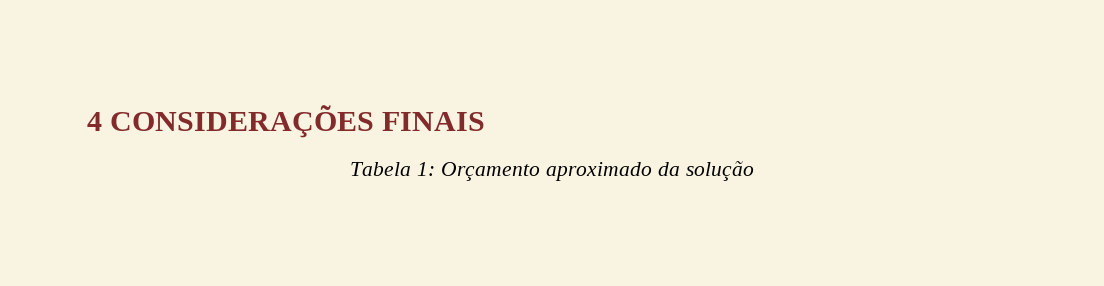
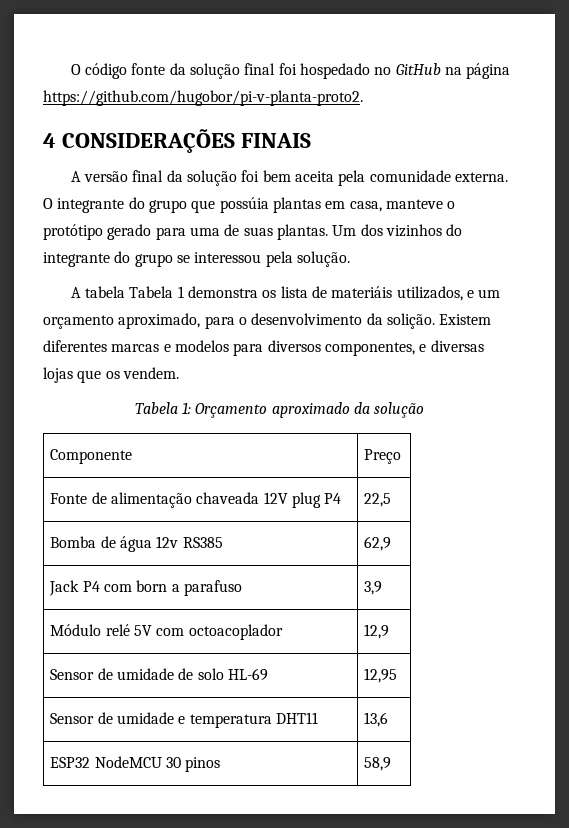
[87,105,486,138] 4 CONSIDERAÇÕES FINAIS -> [70,63,511,79] [43,90,363,106] [43,129,312,153] [70,170,509,186] [43,197,456,213] [43,224,463,240] [43,251,350,267] [70,286,501,301] [43,313,492,329] [43,340,484,356] [43,367,179,383] O código fonte da solução final foi hospedado no GitHub na página https://github.com/hugobor/pi-v-planta-proto2. // 4 CONSIDERAÇÕES FINAIS // A versão final da solução foi bem aceita pela comunidade externa. O integrante do grupo que possúia plantas em casa, manteve o protótipo gerado para uma de suas plantas. Um dos vizinhos do integrante do grupo se interessou pela solução. // A tabela Tabela 1 demonstra os lista de materiáis utilizados, e um orçamento aproximado, para o desenvolvimento da solição. Existem diferentes marcas e modelos para diversos componentes, e diversas lojas que os vendem.
(754, 171) none -> [50,449,133,464] [364,449,402,464] [50,492,342,508] [364,493,392,507] [50,536,223,552] [364,536,392,551] [49,580,243,596] [364,581,383,595] [50,624,283,640] [364,624,390,639] [50,668,269,681] [364,668,398,683] [50,712,319,728] [364,712,389,727] [50,756,221,772] [364,757,392,771] // Componente | Preço // Fonte de alimentação chaveada 12V plug P4 | 22,5 // Bomba de água 12v RS385 | 62,9 // Jack P4 com born a parafuso | 3,9 // Módulo relé 5V com octoacoplador | 12,9 // Sensor de umidade de solo HL-69 | 12,95 // Sensor de umidade e temperatura DHT11 | 13,6 // ESP32 NodeMCU 30 pinos | 58,9

